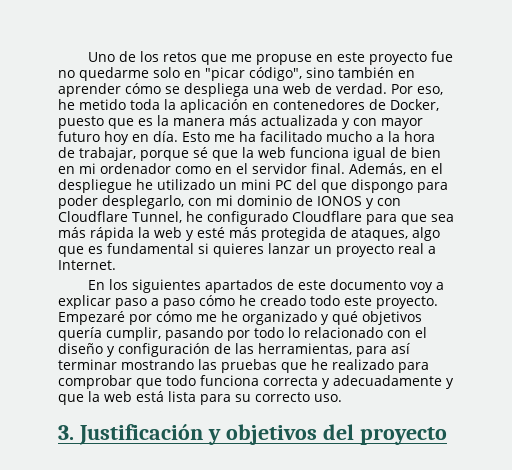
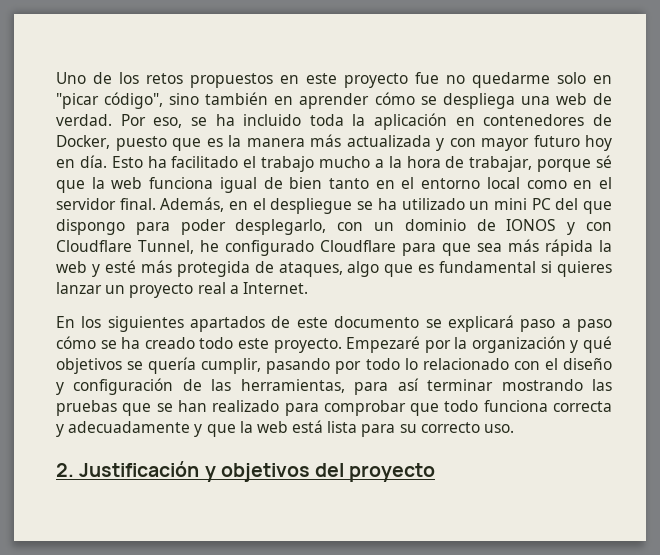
[201,54,313,65] que me propuse -> [190,73,273,88] propuestos
[58,99,126,110] he metido -> [190,114,302,126] se ha incluido
[214,134,235,142] me -> (143, 162) none
(322, 136) none -> [243,156,315,172] el trabajo
[58,163,171,174] en mi ordenador -> [329,177,520,189] tanto en el entorno local
[136,179,153,190] he -> [357,198,397,210] se ha
[216,195,233,206] mi -> [374,222,394,231] un
[410,282,445,293] [58,295,111,309] voy a explicar -> [425,315,514,332] se explicará
[239,295,256,306] he -> [100,337,141,349] se ha
[156,311,317,325] cómo me he organizado -> [454,336,566,353] la organización
(422, 318) none -> [127,361,144,370] se
[311,359,328,370] he -> [156,400,207,412] se han
[58,425,74,440] 3. -> [56,463,74,477] 2.

